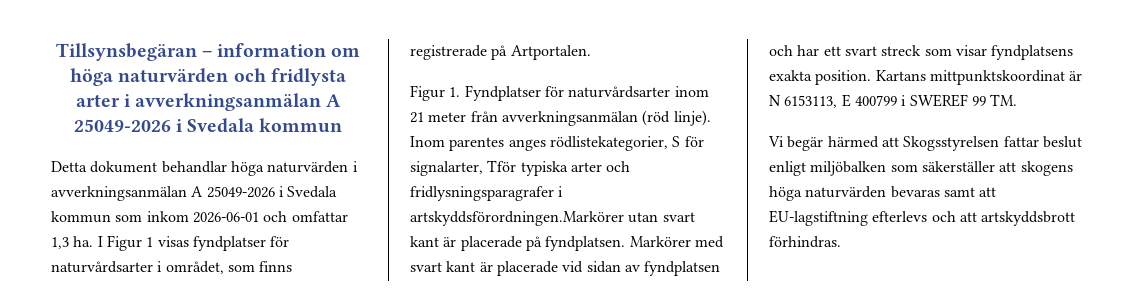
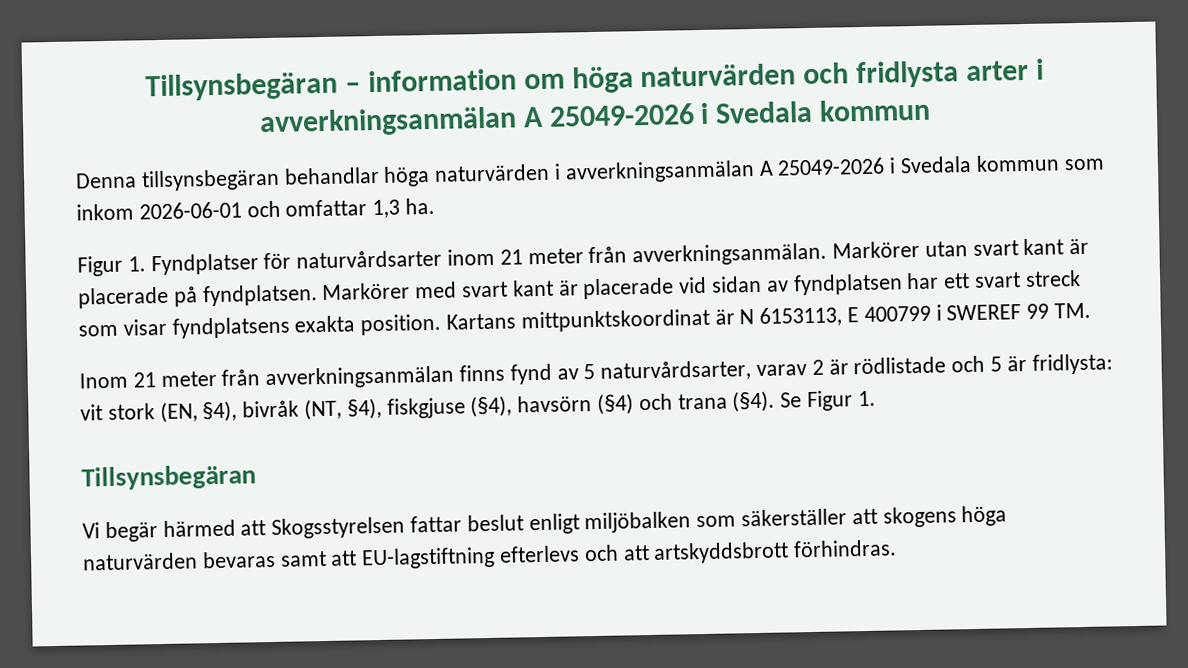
[51,161,158,173] Detta dokument -> [75,168,280,192] Denna tillsynsbegäran
[97,235,290,251] [51,261,293,274] [410,45,591,60] I Figur 1 visas fyndplatser för naturvårdsarter i området, som finns registrerade på Artportalen. -> (436, 206) none
[501,110,711,126] [410,136,704,151] [410,160,631,176] [410,186,564,201] [410,211,624,226] avverkningsanmälan (röd linje). Inom parentes anges rödlistekategorier, S för signalarter, Tför typiska arter och fridlysningsparagrafer i artskyddsförordningen.Markörer -> [632,240,921,267] avverkningsanmälan. Markörer
[769,45,793,56] och -> (903, 284) none
(1018, 100) none -> [79,353,1113,390] [80,390,876,424] [81,464,256,491] // Inom 21 meter från avverkningsanmälan finns fynd av 5 naturvårdsarter, varav 2 är rödlistade och 5 är fridlysta: vit stork (EN, §4), bivråk (NT, §4), fiskgjuse (§4), havsörn (§4) och trana (§4). Se Figur 1. // Tillsynsbegäran

